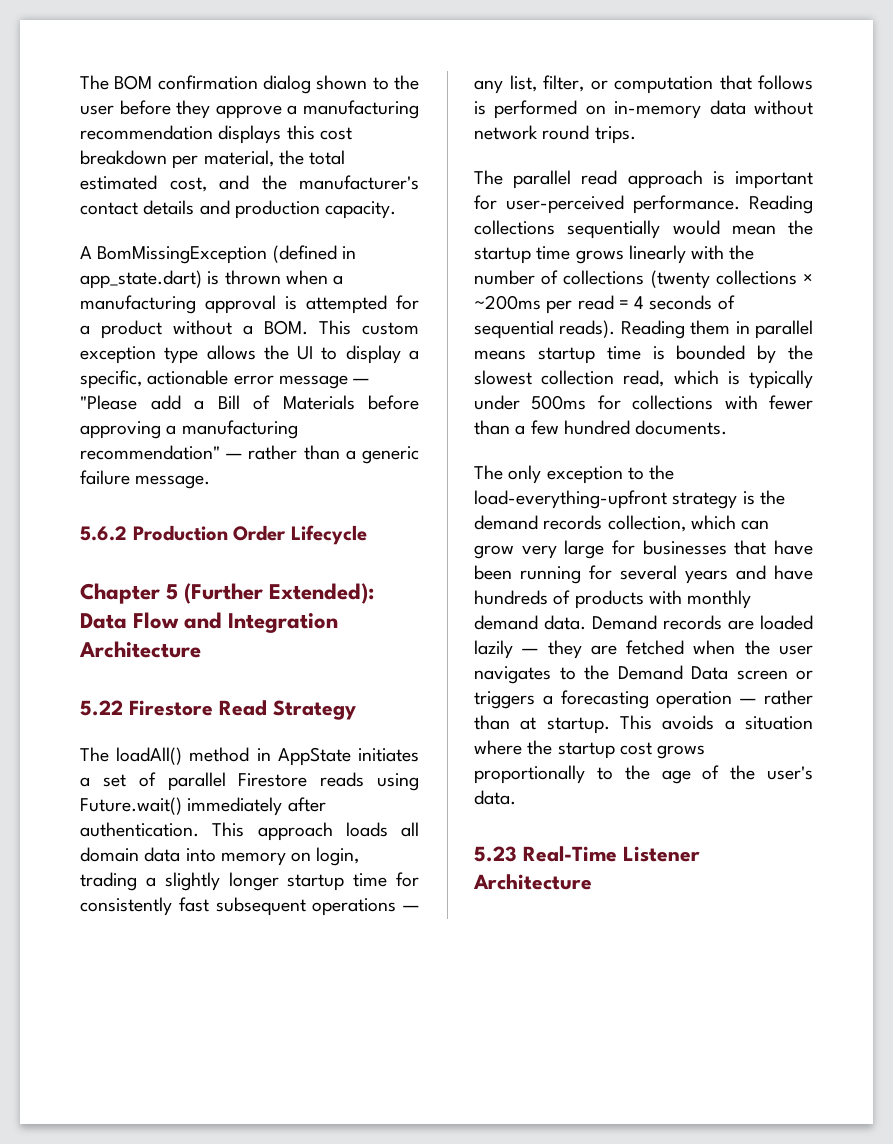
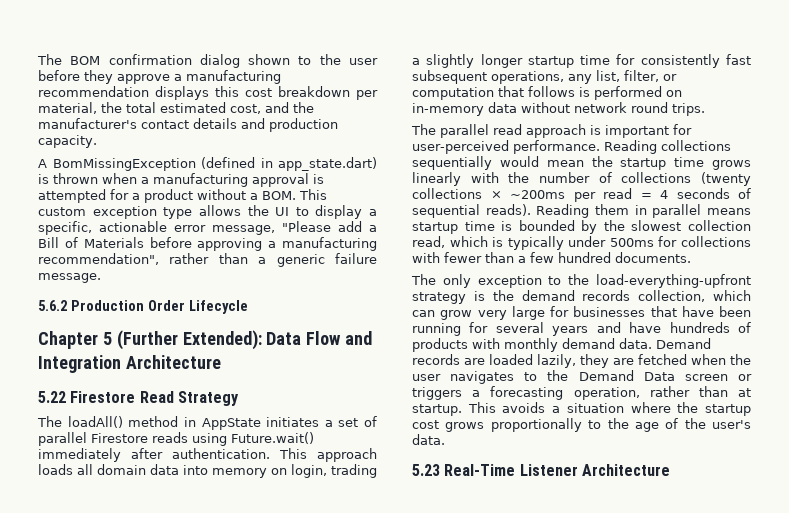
[278,375,370,389] message — -> [212,225,275,235] message,
[80,445,243,460] recommendation" — -> [38,253,159,265] recommendation",
[312,898,419,916] operations — -> [491,71,564,84] operations,
[474,640,539,659] lazily — -> [537,354,576,368] lazily,
[656,691,757,709] operation — -> [573,387,640,400] operation,

